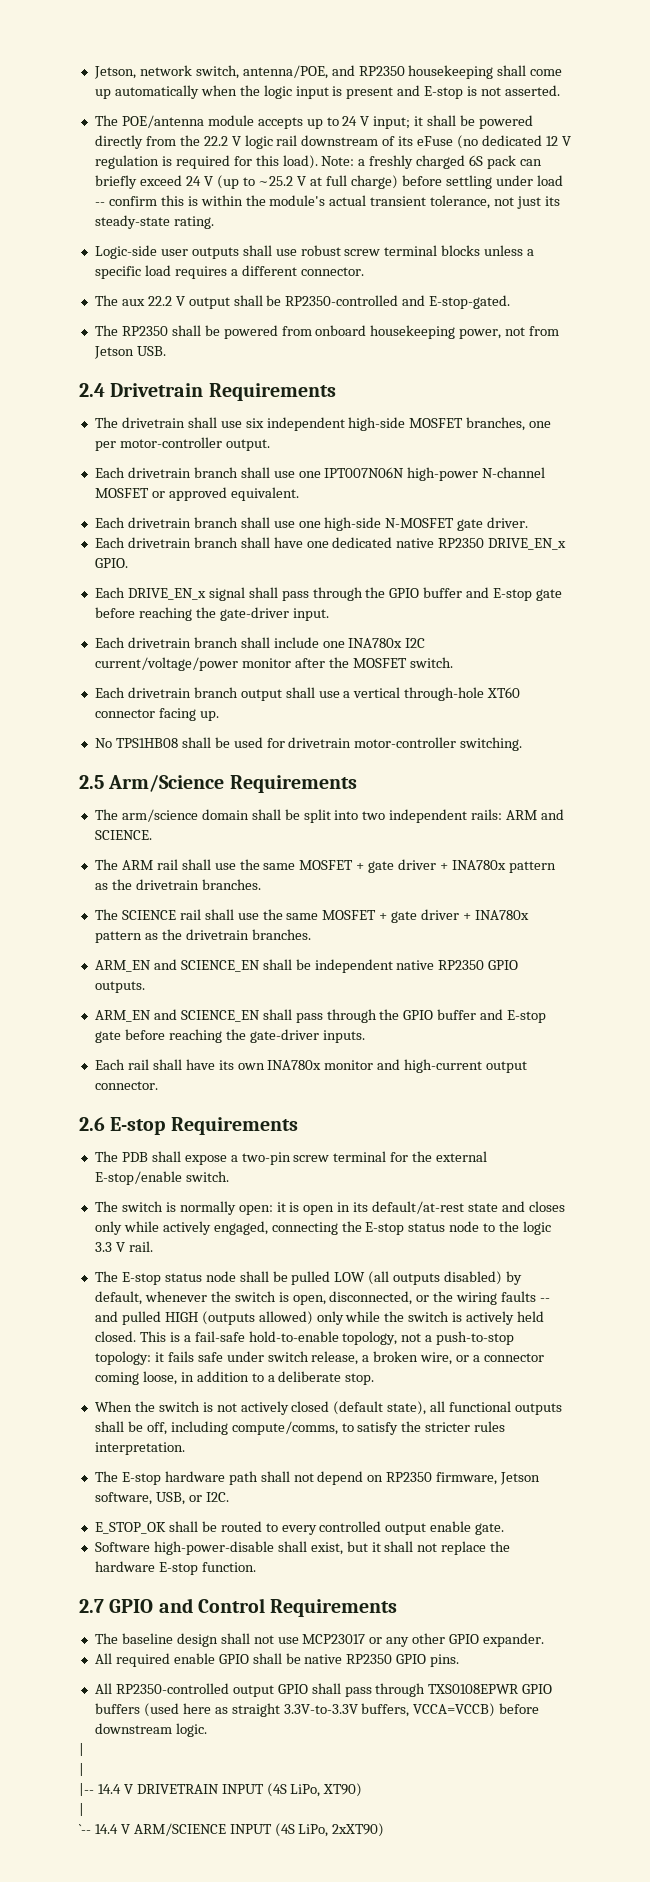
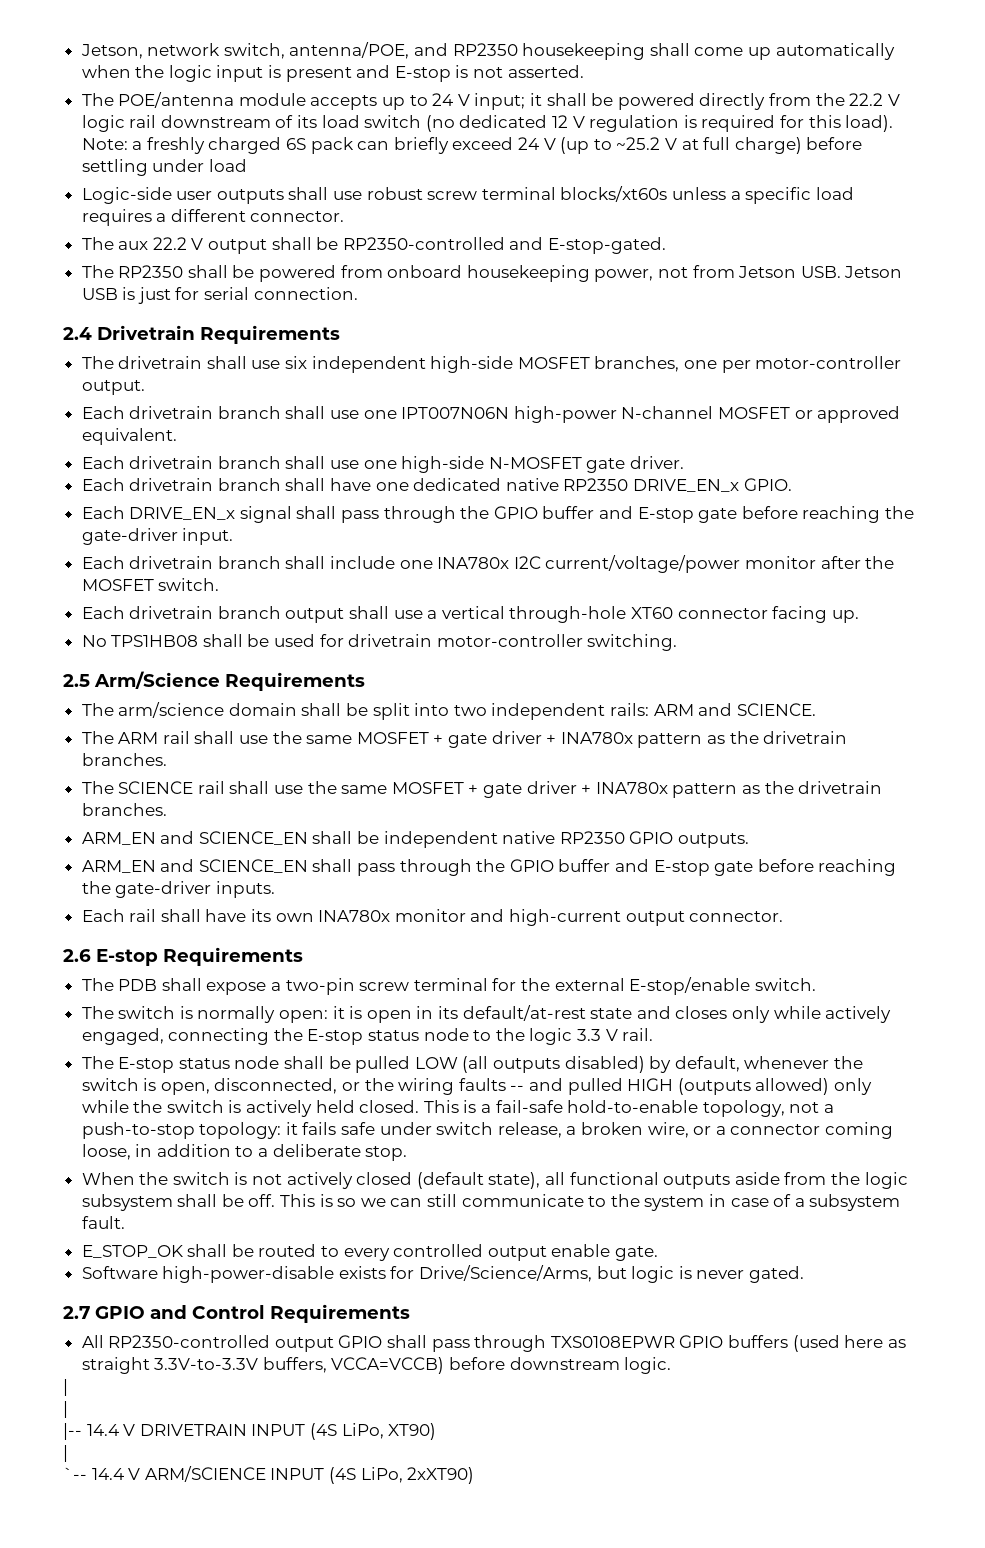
[417,136,454,146] eFuse -> [321,115,422,128] load switch
[94,195,560,209] [94,215,214,229] -- confirm this is within the module's actual transient tolerance, not just its steady-state rating. -> (247, 165) none
[441,245,481,256] blocks -> [560,186,668,202] blocks/xt60s
(166, 351) none -> [844,266,903,278] [81,287,358,304] Jetson USB is just for serial connection.
[94,1421,506,1435] [94,1442,185,1455] [94,1471,541,1485] [94,1492,229,1505] shall be off, including compute/comms, to satisfy the stricter rules interpretation. // The E-stop hardware path shall not depend on RP2350 firmware, Jetson software, USB, or I2C. -> [734,1172,908,1189] [81,1194,901,1211] [81,1216,125,1229] aside from the logic subsystem shall be off. This is so we can still communicate to the system in case of a subsystem fault.
[277,1541,511,1555] [94,1561,256,1575] shall exist, but it shall not replace the hardware E-stop function. -> [338,1265,805,1283] exists for Drive/Science/Arms, but logic is never gated.
[94,1633,545,1647] [94,1653,460,1667] // The baseline design shall not use MCP23017 or any other GPIO expander. // All required enable GPIO shall be native RP2350 GPIO pins. -> (410, 1313) none

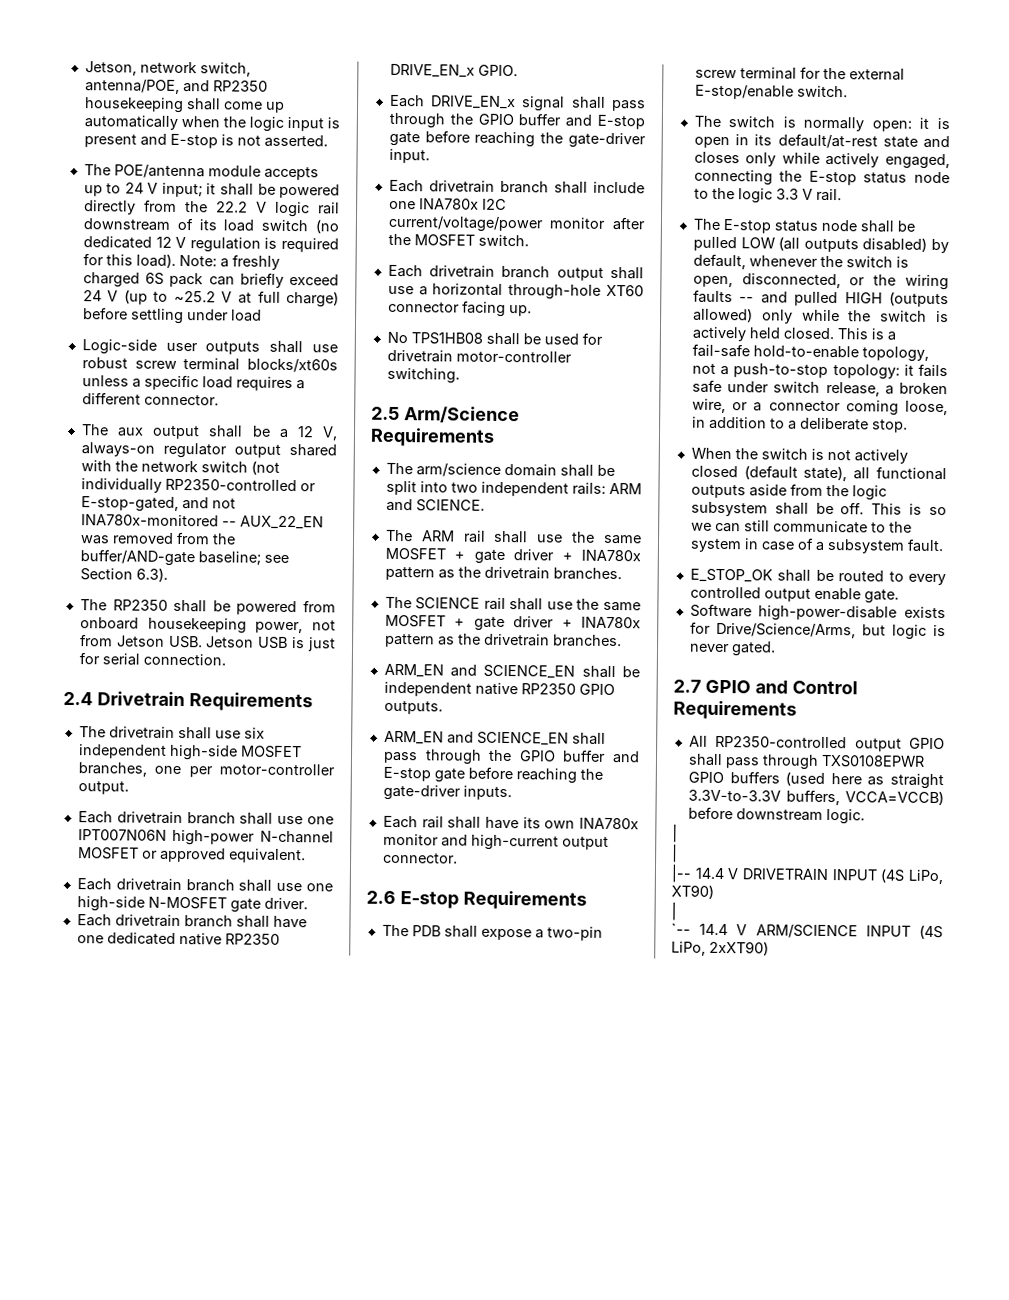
[152,237,204,250] 22.2 V -> (145, 432) none
[342,237,667,254] RP2350-controlled and E-stop-gated. -> [278,426,338,441] [80,442,337,459] [80,460,280,475] [80,478,316,493] [80,496,236,512] [80,514,324,530] [79,531,236,545] [79,549,289,567] [79,567,168,582] a 12 V, always-on regulator output shared with the network switch (not individually RP2350-controlled or E-stop-gated, and not INA780x-monitored -- AUX_22_EN was removed from the buffer/AND-gate baseline; see Section 6.3).
[441,606,505,619] vertical -> [432,283,504,296] horizontal

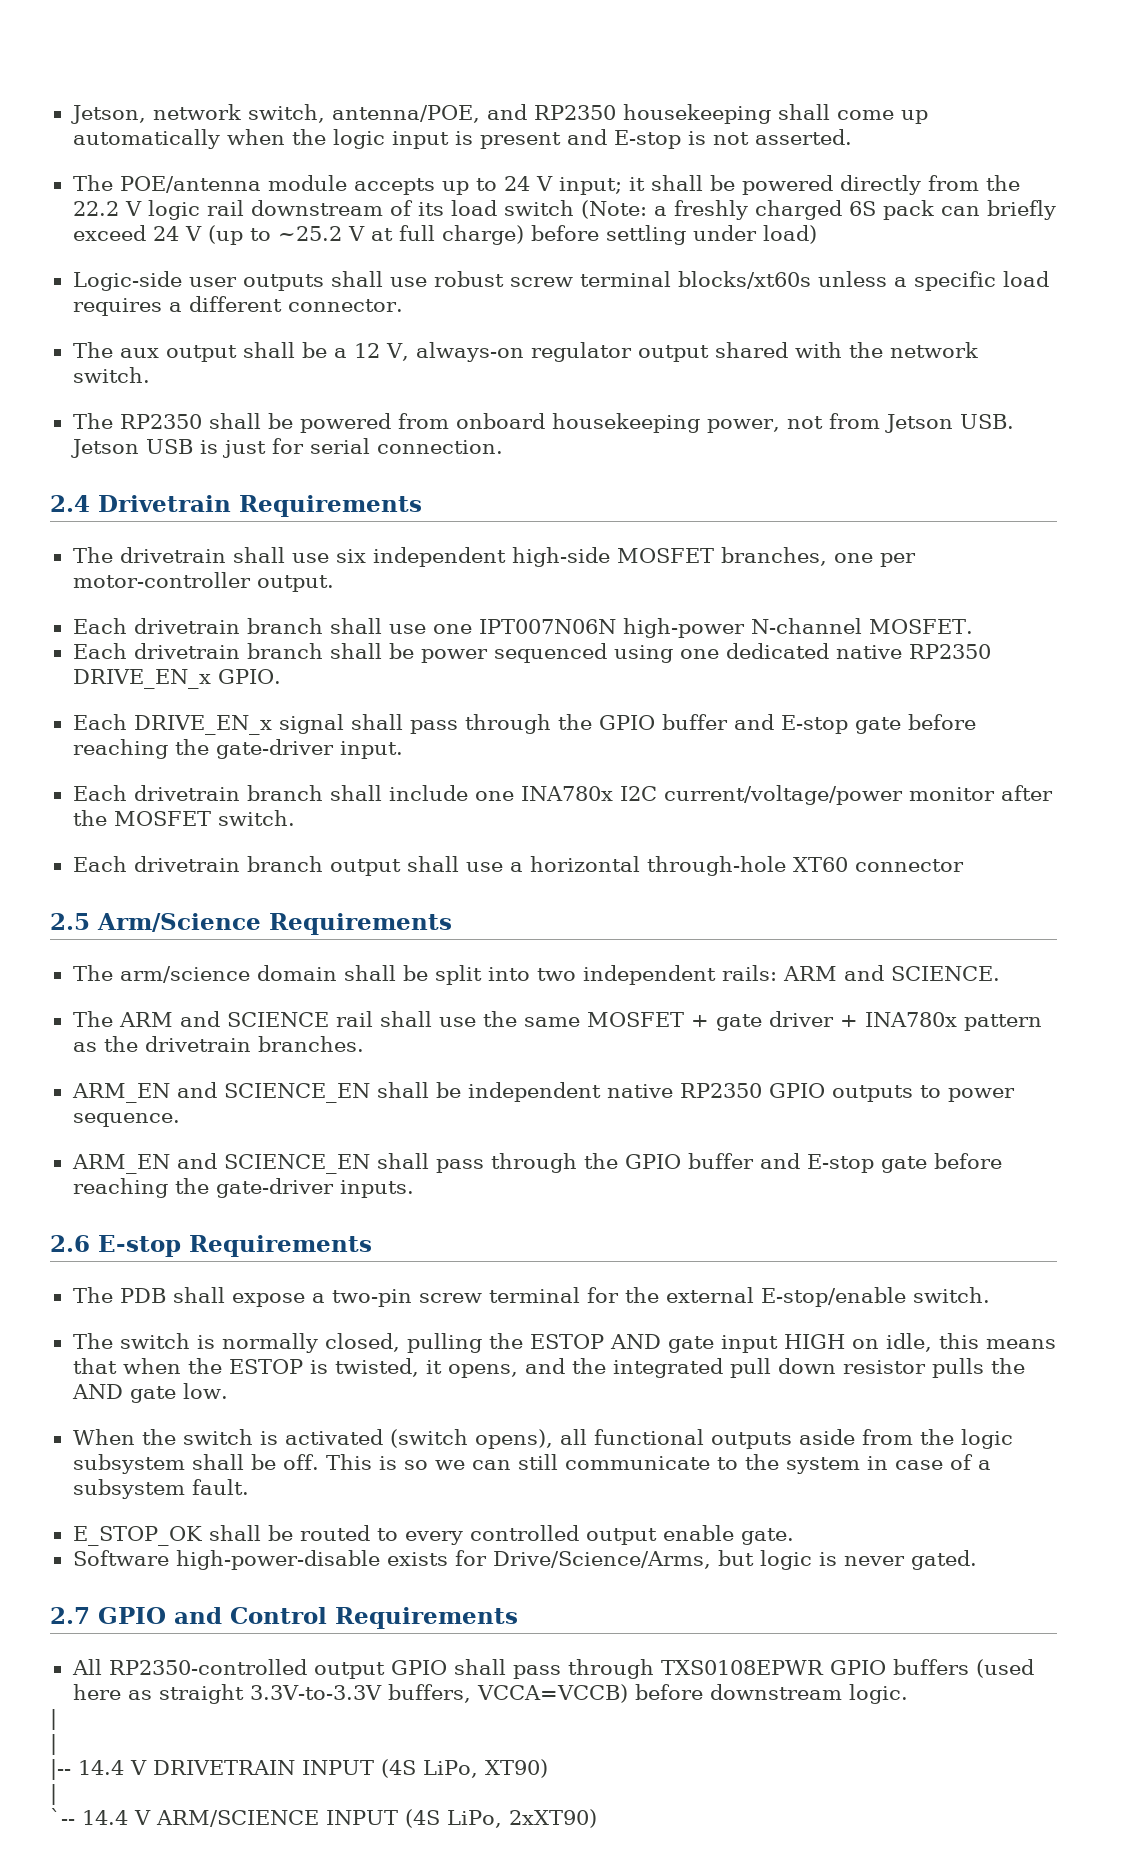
[315,219,339,234] [82,236,339,253] [82,253,217,268] (no dedicated 12 V regulation is required for this load). Note: -> [580,200,647,219] (Note:
[230,309,262,322] load -> [762,225,817,244] load)
[200,460,280,475] [80,478,316,493] [80,496,236,512] [80,514,324,530] [79,531,236,545] [79,549,289,567] [79,567,168,582] switch (not individually RP2350-controlled or E-stop-gated, and not INA780x-monitored -- AUX_22_EN was removed from the buffer/AND-gate baseline; see Section 6.3). -> [72,367,150,383] switch.
[77,847,306,864] [76,878,333,892] [76,896,308,913] [76,914,307,929] MOSFET or approved equivalent. // Each drivetrain branch shall use one high-side N-MOSFET gate driver. // Each drivetrain branch shall have -> [868,619,973,634] [72,643,673,663] MOSFET. // Each drivetrain branch shall be power sequenced using
[461,300,532,317] [386,331,603,346] [386,349,572,363] [386,367,460,384] facing up. // No TPS1HB08 shall be used for drivetrain motor-controller switching. -> (964, 865) none
[462,530,642,545] [384,547,641,564] [384,566,622,581] [384,596,412,609] rail shall use the same MOSFET + gate driver + INA780x pattern as the drivetrain branches. // The -> [179,1011,220,1027] and
[383,700,443,715] outputs. -> [831,1085,1015,1102] [72,1113,180,1127] outputs to power sequence.
[382,815,639,830] [382,833,609,851] [382,852,458,864] // Each rail shall have its own INA780x monitor and high-current output connector. -> (414, 1189) none
[871,117,950,132] [693,133,950,149] [693,151,950,170] [693,169,950,186] [693,187,842,204] [692,218,915,234] [692,236,949,254] [692,253,909,270] [692,273,949,291] [692,289,949,308] [692,307,949,324] [691,326,896,342] [691,343,929,362] [691,363,948,380] [691,379,948,397] [691,398,948,416] [691,416,908,433] open: it is open in its default/at-rest state and closes only while actively engaged, connecting the E-stop status node to the logic 3.3 V rail. // The E-stop status node shall be pulled LOW (all outputs disabled) by default, whenever the switch is open, disconnected, or the wiring faults -- and pulled HIGH (outputs allowed) only while the switch is actively held closed. This is a fail-safe hold-to-enable topology, not a push-to-stop topology: it fails safe under switch release, a broken wire, or a connector coming loose, in addition to a deliberate stop. -> [324,1333,1056,1353] [72,1358,1025,1378] [71,1383,228,1403] closed, pulling the ESTOP AND gate input HIGH on idle, this means that when the ESTOP is twisted, it opens, and the integrated pull down resistor pulls the AND gate low.
[826,449,908,464] [690,465,848,482] not actively closed (default state), -> [284,1429,553,1449] activated (switch opens),

